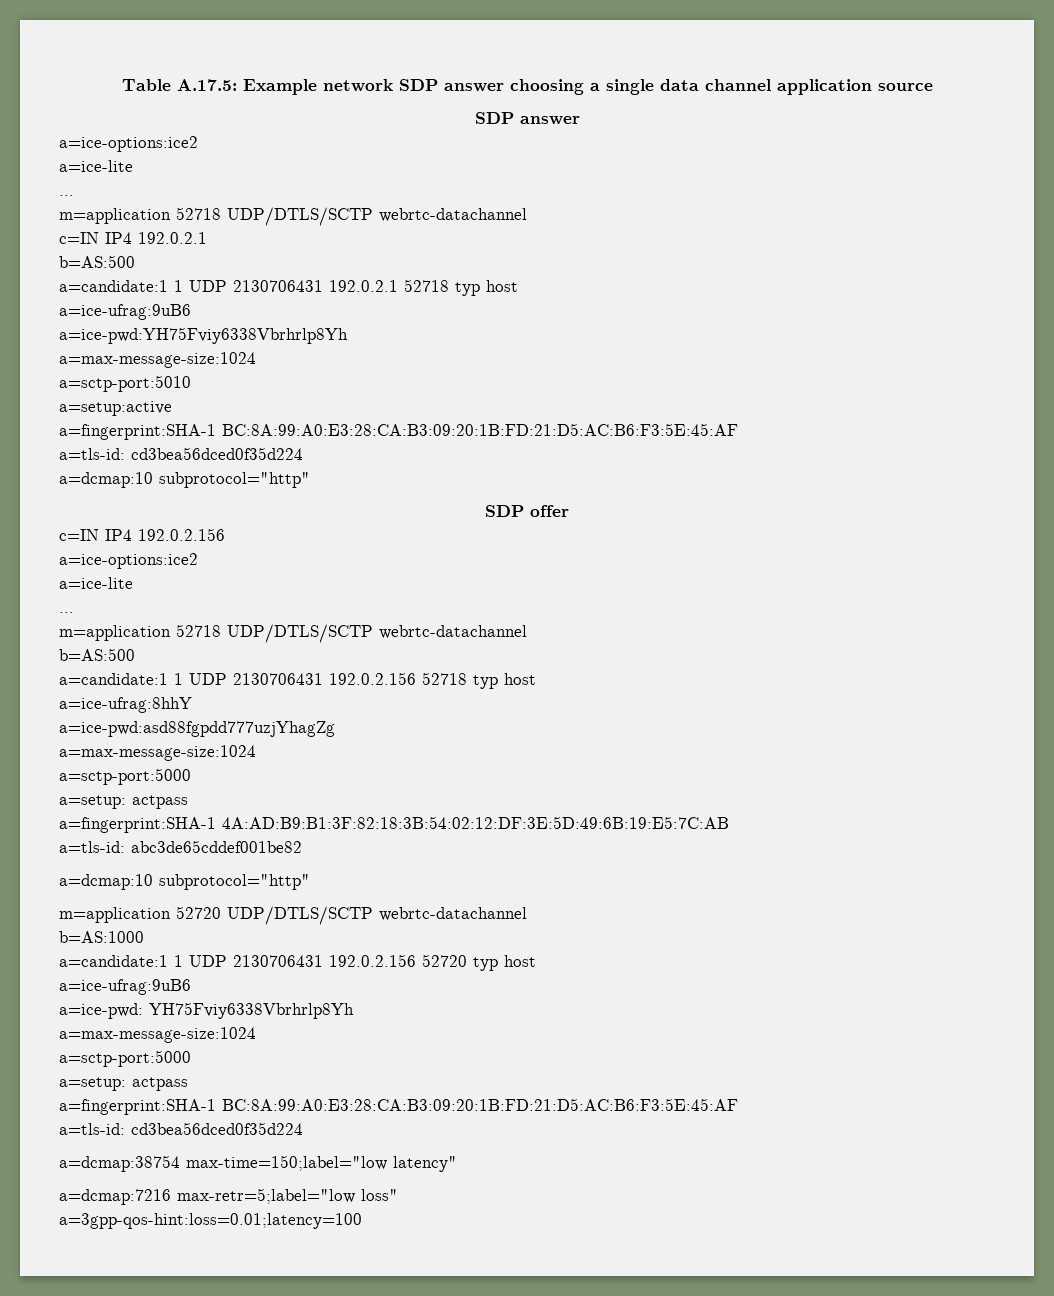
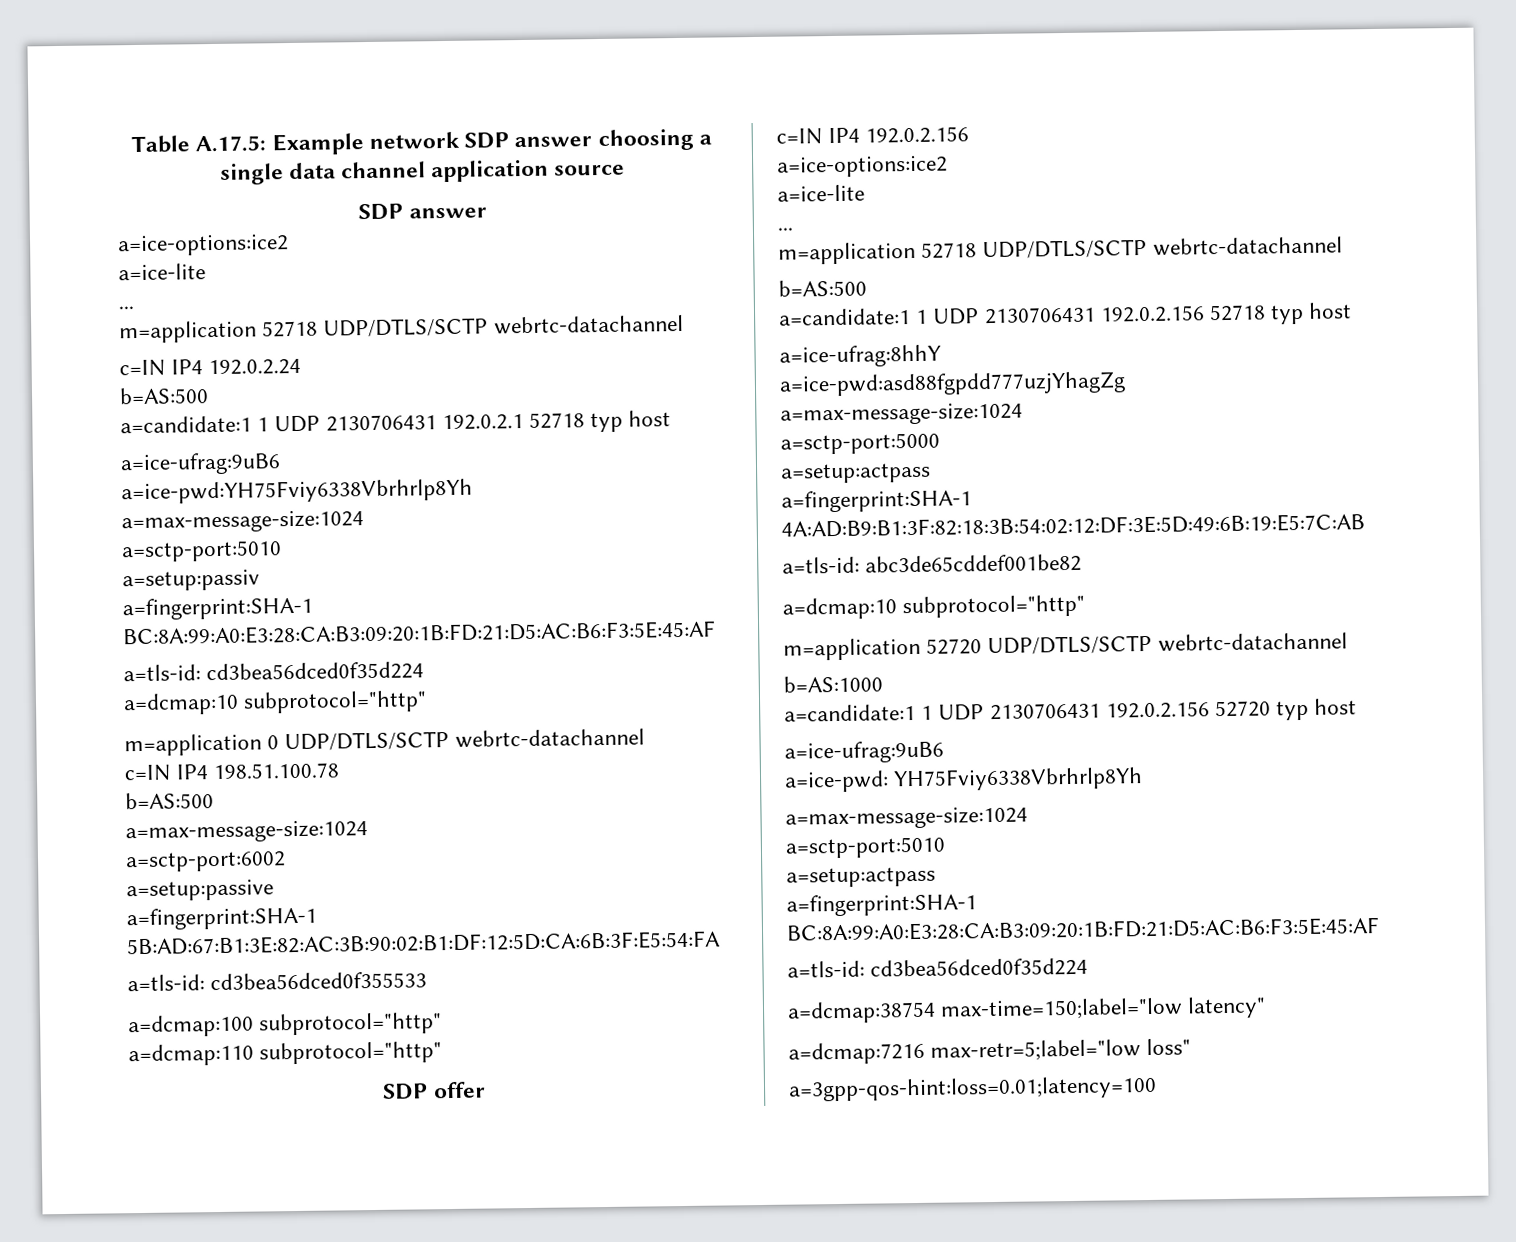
[138,232,207,244] 192.0.2.1 -> [208,358,302,376] 192.0.2.24
[59,401,172,416] a=setup:active -> [122,569,260,592] a=setup:passiv
(310, 480) none -> [124,728,645,757] [124,762,340,782] [125,792,214,810] [125,820,368,844] [125,851,286,873] [126,879,274,902] [126,906,721,956] [127,971,428,992] [128,1012,443,1038] [128,1041,443,1067] // m=application 0 UDP/DTLS/SCTP webrtc-datachannel // c=IN IP4 198.51.100.78 // b=AS:500 // a=max-message-size:1024 // a=sctp-port:6002 // a=setup:passive // a=fingerprint:SHA-1 5B:AD:67:B1:3E:82:AC:3B:90:02:B1:DF:12:5D:CA:6B:3F:E5:54:FA // a=tls-id: cd3bea56dced0f355533 // a=dcmap:100 subprotocol="http" // a=dcmap:110 subprotocol="http"
[59,795,188,809] a=setup: actpass -> [780,462,931,484] a=setup:actpass
[59,1050,191,1067] [59,1077,188,1091] a=sctp-port:5000 // a=setup: actpass -> [785,836,946,859] [786,866,936,888] a=sctp-port:5010 // a=setup:actpass

